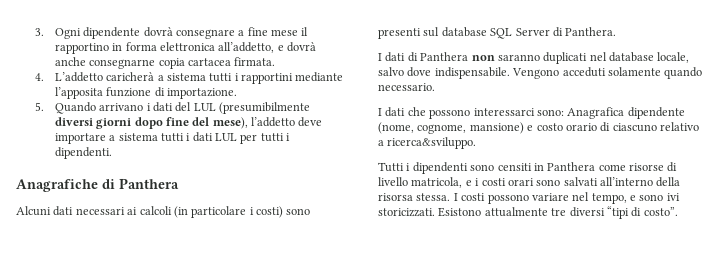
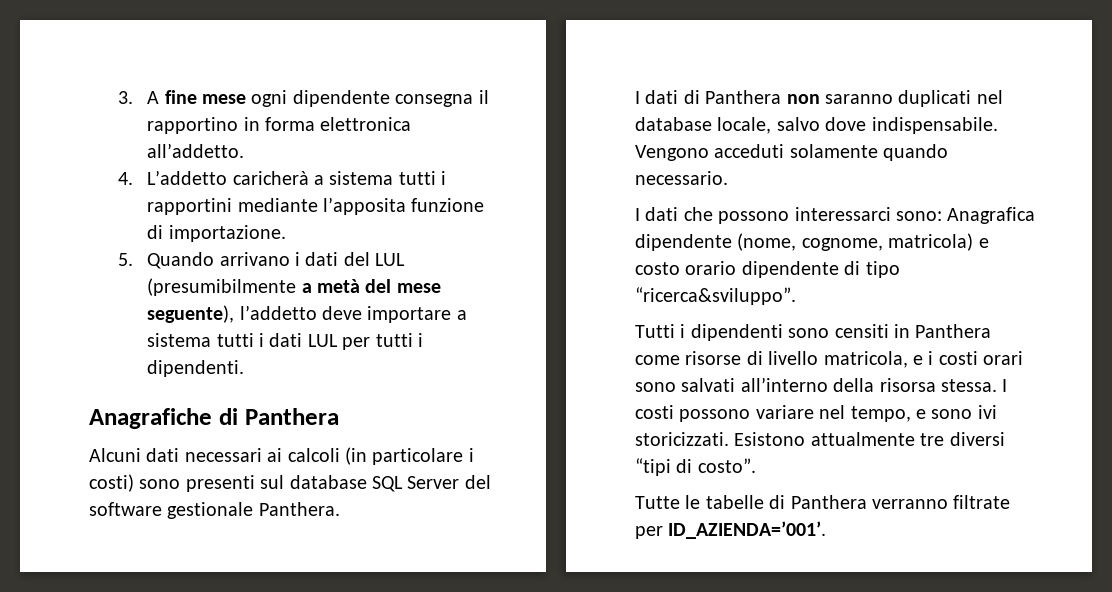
[54,27,299,39] Ogni dipendente dovrà consegnare a fine mese -> [147,90,474,107] A fine mese ogni dipendente consegna
[218,42,317,53] [54,57,276,69] all’addetto, e dovrà anche consegnarne copia cartacea firmata. -> [147,143,245,158] all’addetto.
[54,117,248,129] diversi giorni dopo fine del mese), -> [301,279,441,293] [147,305,235,323] a metà del mese seguente),
[552,27,563,37] di -> [464,475,491,489] [89,502,254,519] del software gestionale
[469,122,524,134] mansione) -> [888,233,974,251] matricola)
[600,122,699,132] [378,137,477,149] di ciascuno relativo a ricerca&sviluppo. -> [741,261,900,278] [635,287,796,305] dipendente di tipo “ricerca&sviluppo”.
(678, 211) none -> [635,495,1011,509] [635,521,827,539] // Tutte le tabelle di Panthera verranno filtrate per ID_AZIENDA=’001’.

